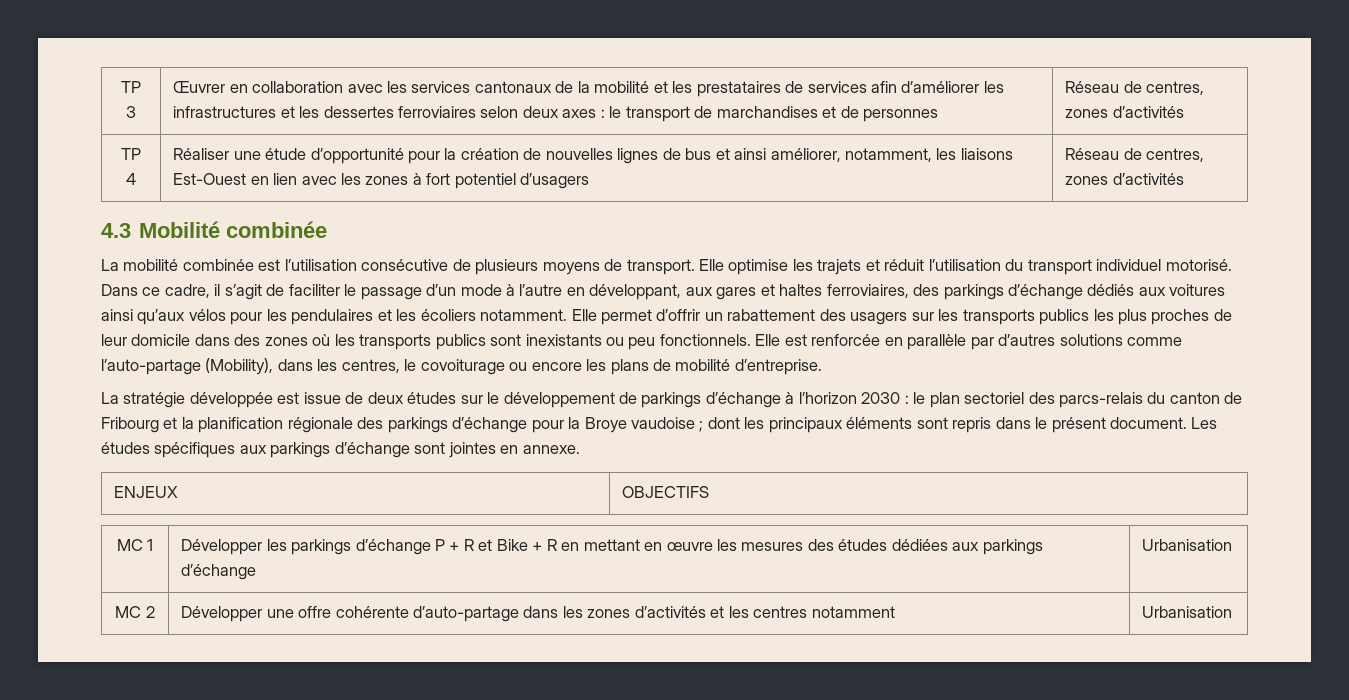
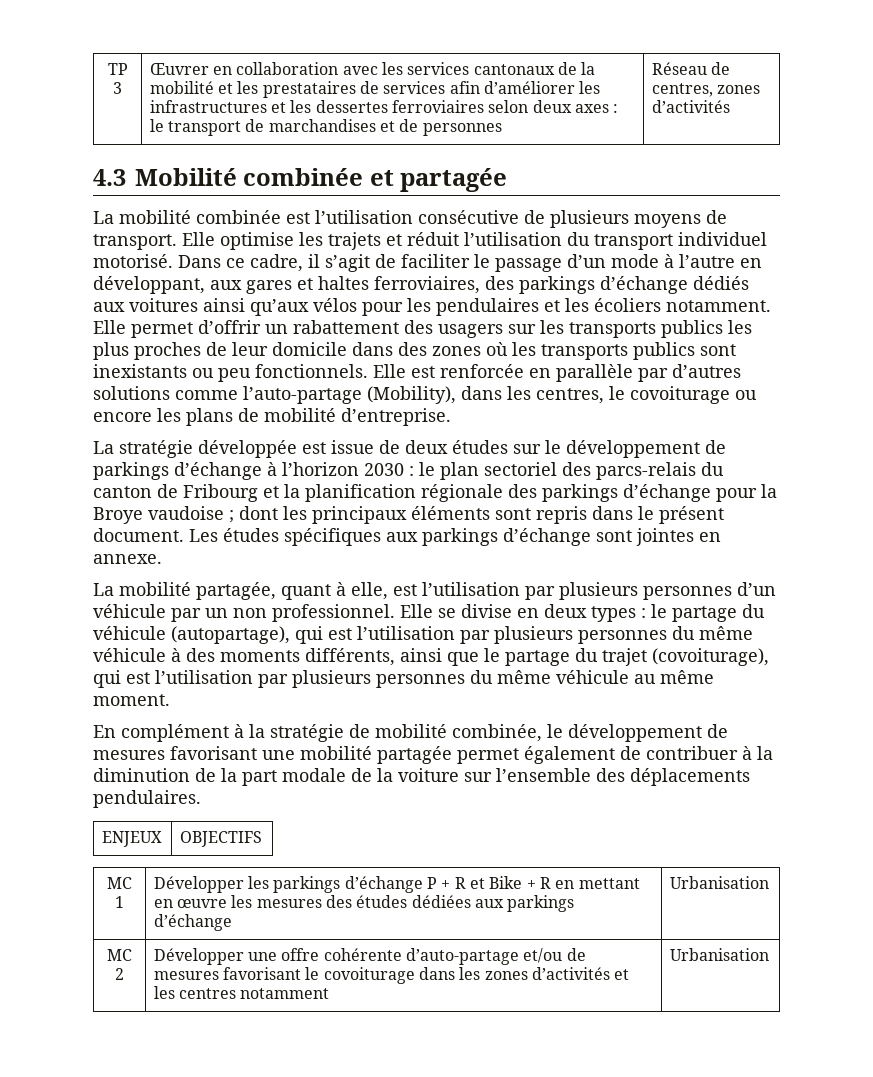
[121,148,141,160] [126,173,136,185] [173,148,1013,164] [173,173,590,189] [1065,148,1205,162] [1065,173,1184,185] // TP 4 | Réaliser une étude d’opportunité pour la création de nouvelles lignes de bus et ainsi améliorer, notamment, les liaisons Est-Ouest en lien avec les zones à fort potentiel d’usagers | Réseau de centres, zones d’activités -> (730, 106) none
(328, 229) none -> [369,168,508,192] et partagée
(580, 449) none -> [93,582,776,600] [93,604,765,622] [93,626,753,644] [93,648,769,666] [93,670,714,688] [93,694,170,706] [93,724,728,742] [93,746,773,764] [93,768,750,786] [93,790,201,808] // La mobilité partagée, quant à elle, est l’utilisation par plusieurs personnes d’un véhicule par un non professionnel. Elle se divise en deux types : le partage du véhicule (autopartage), qui est l’utilisation par plusieurs personnes du même véhicule à des moments différents, ainsi que le partage du trajet (covoiturage), qui est l’utilisation par plusieurs personnes du même véhicule au même moment. // En complément à la stratégie de mobilité combinée, le développement de mesures favorisant une mobilité partagée permet également de contribuer à la diminution de la part modale de la voiture sur l’ensemble des déplacements pendulaires.
(519, 614) none -> [523,948,586,963] [153,967,415,984] et/ou de mesures favorisant le covoiturage

